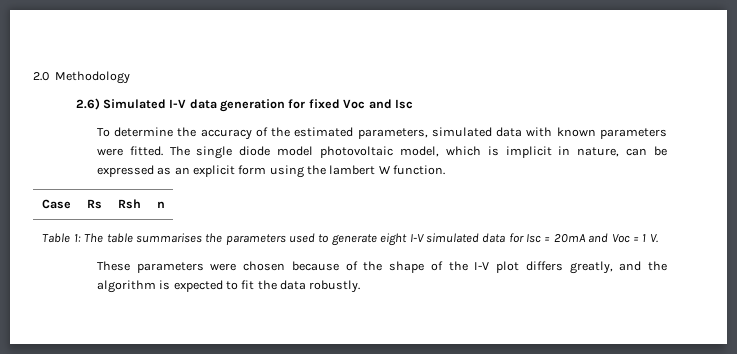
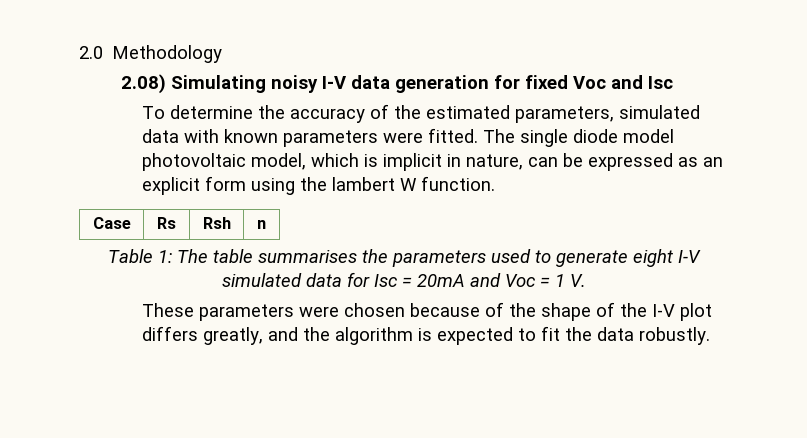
[75,98,166,110] 2.6) Simulated -> [120,74,318,94] 2.08) Simulating noisy

